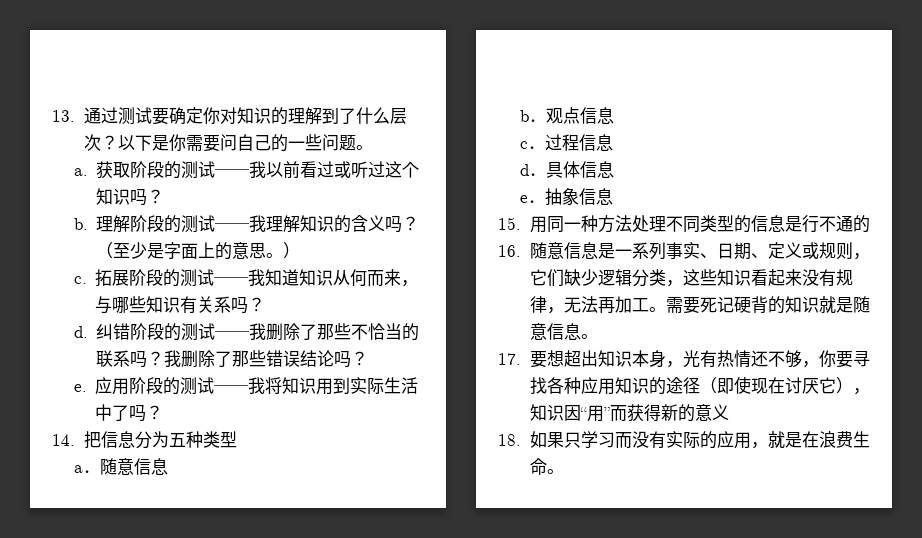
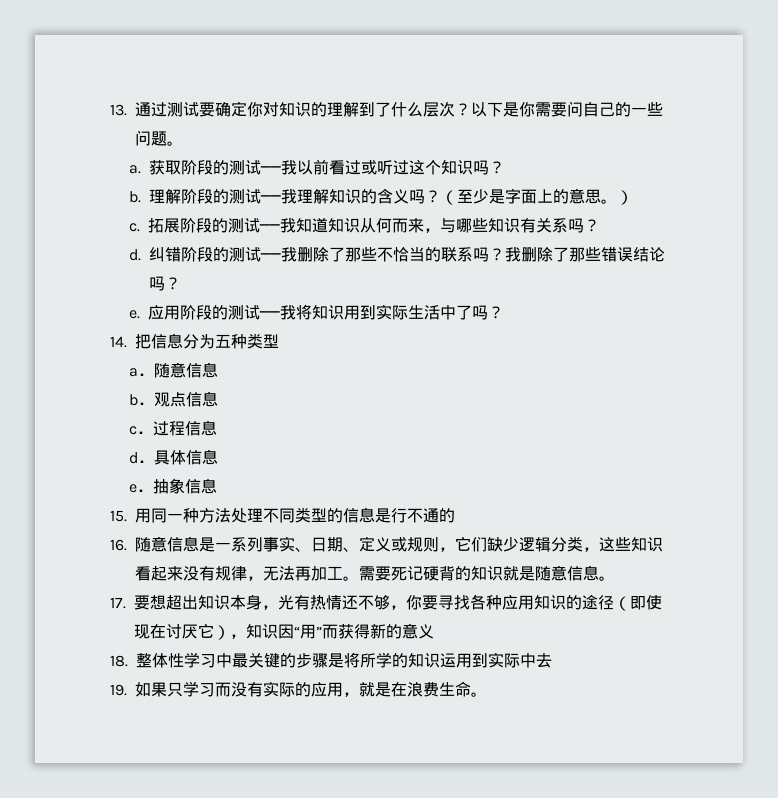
(521, 440) none -> [136,652,552,668] [110,684,127,696] 整体性学习中最关键的步骤是将所学的知识运用到实际中去 // 19.

